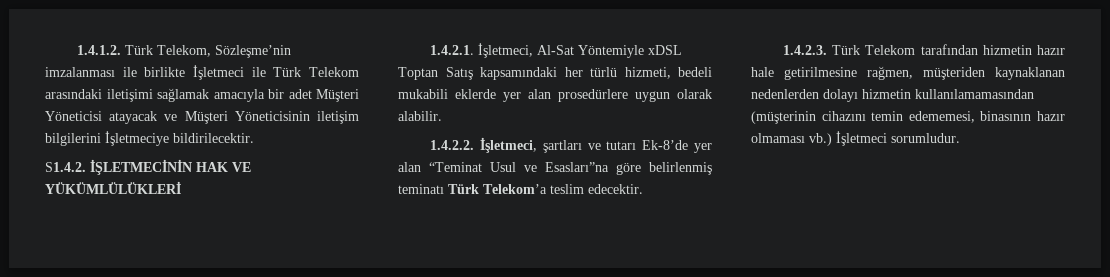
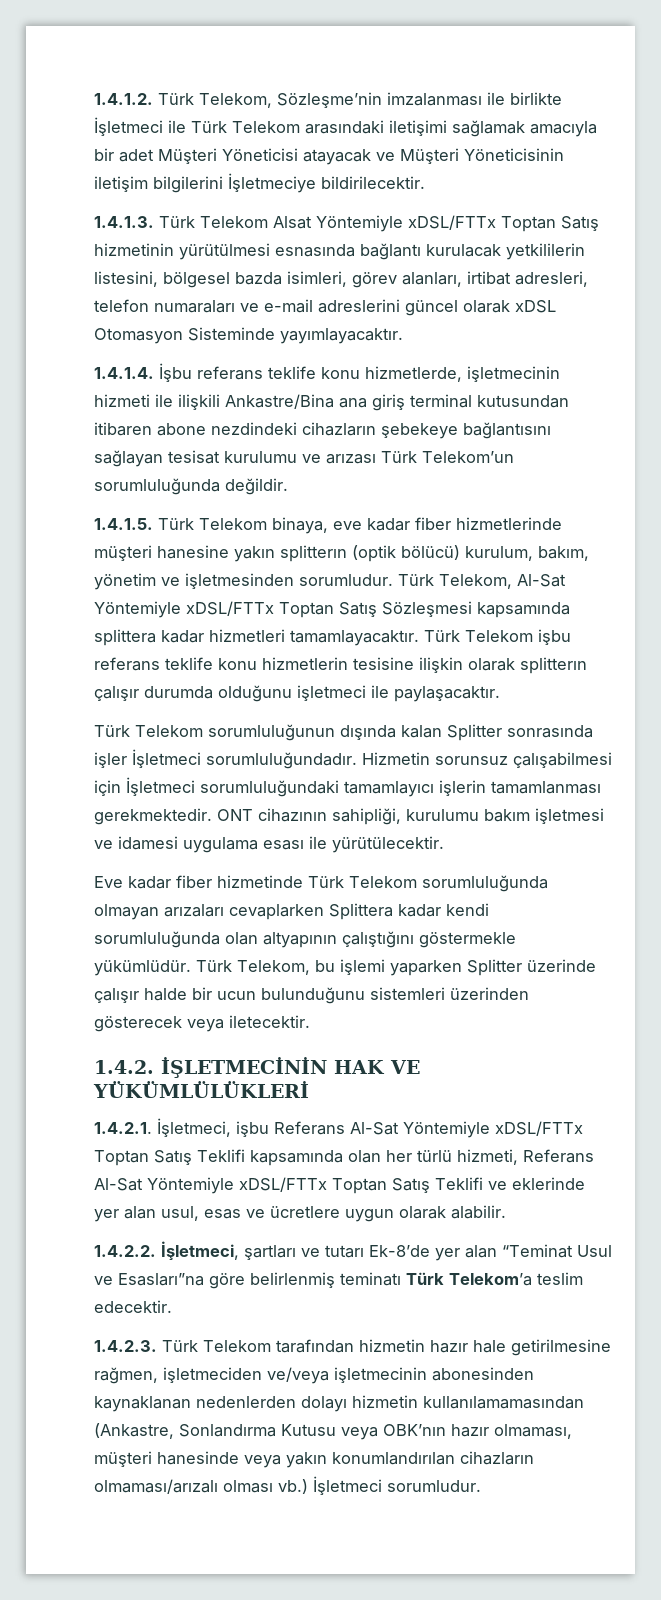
[45,162,86,172] S1.4.2. -> [94,215,599,232] [94,243,585,260] [94,271,588,288] [94,299,556,316] [94,327,403,344] [94,363,560,382] [94,394,569,411] [94,422,551,439] [94,450,514,467] [94,478,288,495] [94,517,562,534] [94,545,589,562] [94,573,566,590] [94,601,570,618] [94,629,571,646] [94,657,587,674] [94,685,500,702] [94,724,593,741] [94,749,612,769] [94,777,601,797] [94,808,604,825] [94,836,444,853] [94,875,548,892] [94,903,489,920] [94,931,516,948] [94,959,596,976] [94,987,529,1004] [94,1015,310,1032] [94,1060,154,1074] 1.4.1.3. Türk Telekom Alsat Yöntemiyle xDSL/FTTx Toptan Satış hizmetinin yürütülmesi esnasında bağlantı kurulacak yetkililerin listesini, bölgesel bazda isimleri, görev alanları, irtibat adresleri, telefon numaraları ve e-mail adreslerini güncel olarak xDSL Otomasyon Sisteminde yayımlayacaktır. // 1.4.1.4. İşbu referans teklife konu hizmetlerde, işletmecinin hizmeti ile ilişkili Ankastre/Bina ana giriş terminal kutusundan itibaren abone nezdindeki cihazların şebekeye bağlantısını sağlayan tesisat kurulumu ve arızası Türk Telekom’un sorumluluğunda değildir. // 1.4.1.5. Türk Telekom binaya, eve kadar fiber hizmetlerinde müşteri hanesine yakın splitterın (optik bölücü) kurulum, bakım, yönetim ve işletmesinden sorumludur. Türk Telekom, Al-Sat Yöntemiyle xDSL/FTTx Toptan Satış Sözleşmesi kapsamında splittera kadar hizmetleri tamamlayacaktır. Türk Telekom işbu referans teklife konu hizmetlerin tesisine ilişkin olarak splitterın çalışır durumda olduğunu işletmeci ile paylaşacaktır. // Türk Telekom sorumluluğunun dışında kalan Splitter sonrasında işler İşletmeci sorumluluğundadır. Hizmetin sorunsuz çalışabilmesi için İşletmeci sorumluluğundaki tamamlayıcı işlerin tamamlanması gerekmektedir. ONT cihazının sahipliği, kurulumu bakım işletmesi ve idamesi uygulama esası ile yürütülecektir. // Eve kadar fiber hizmetinde Türk Telekom sorumluluğunda olmayan arızaları cevaplarken Splittera kadar kendi sorumluluğunda olan altyapının çalıştığını göstermekle yükümlüdür. Türk Telekom, bu işlemi yaparken Splitter üzerinde çalışır halde bir ucun bulunduğunu sistemleri üzerinden gösterecek veya iletecektir. // 1.4.2.
[537,45,683,58] [398,67,712,80] [398,89,628,102] Al-Sat Yöntemiyle xDSL Toptan Satış kapsamındaki her türlü hizmeti, bedeli mukabili eklerde yer alan prosedürlere -> [236,1121,583,1138] [94,1149,594,1166] [94,1177,585,1194] [94,1206,340,1222] işbu Referans Al-Sat Yöntemiyle xDSL/FTTx Toptan Satış Teklifi kapsamında olan her türlü hizmeti, Referans Al-Sat Yöntemiyle xDSL/FTTx Toptan Satış Teklifi ve eklerinde yer alan usul, esas ve ücretlere
[923,67,985,80] müşteriden -> [163,1367,534,1384] işletmeciden ve/veya işletmecinin abonesinden
[751,111,1065,124] [751,133,805,143] (müşterinin cihazını temin edememesi, binasının hazır olmaması -> [94,1423,572,1440] [94,1451,534,1468] [94,1479,273,1494] (Ankastre, Sonlandırma Kutusu veya OBK’nın hazır olmaması, müşteri hanesinde veya yakın konumlandırılan cihazların olmaması/arızalı olması

